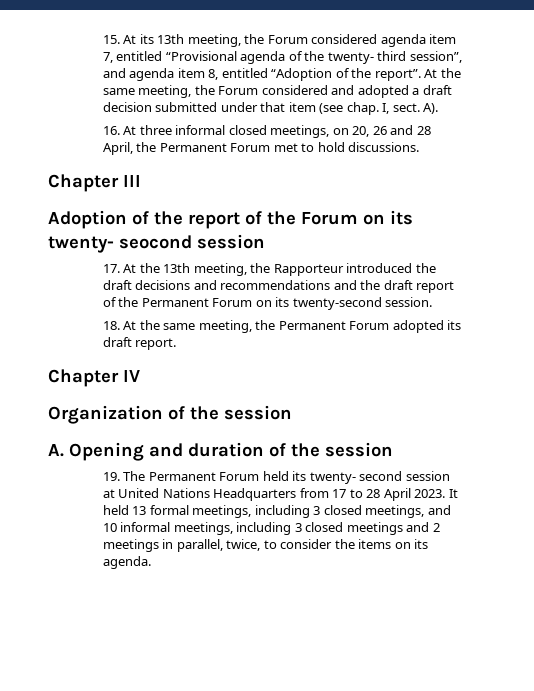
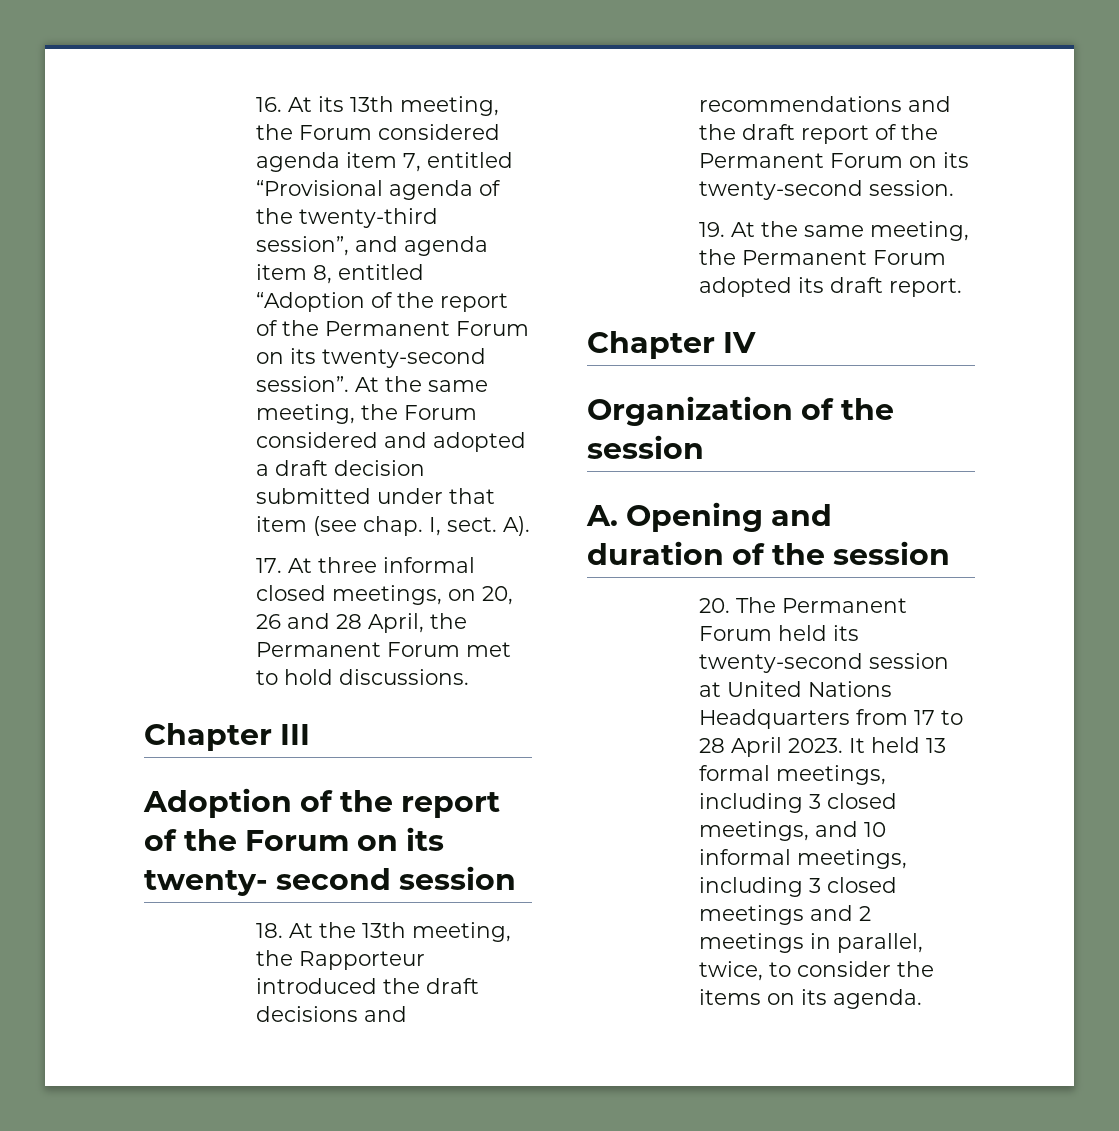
[102,35,120,44] 15. -> [255,97,282,112] 16.
[327,51,407,64] twenty- third -> [298,208,438,228] twenty-third
[374,69,421,81] report”. -> [439,293,508,312] [255,320,529,336] [255,348,486,368] [255,376,349,392] report of the Permanent Forum on its twenty-second session”.
[102,126,120,135] 16. -> [255,558,282,573] 17.
[119,234,265,249] [102,264,120,273] seocond session // 17. -> [276,866,517,890] [255,923,283,938] second session // 18.
[102,321,120,330] 18. -> [698,222,725,237] 19.
[102,472,120,481] 19. -> [698,598,730,613] 20.
[309,471,403,484] twenty- second -> [698,653,863,673] twenty-second

